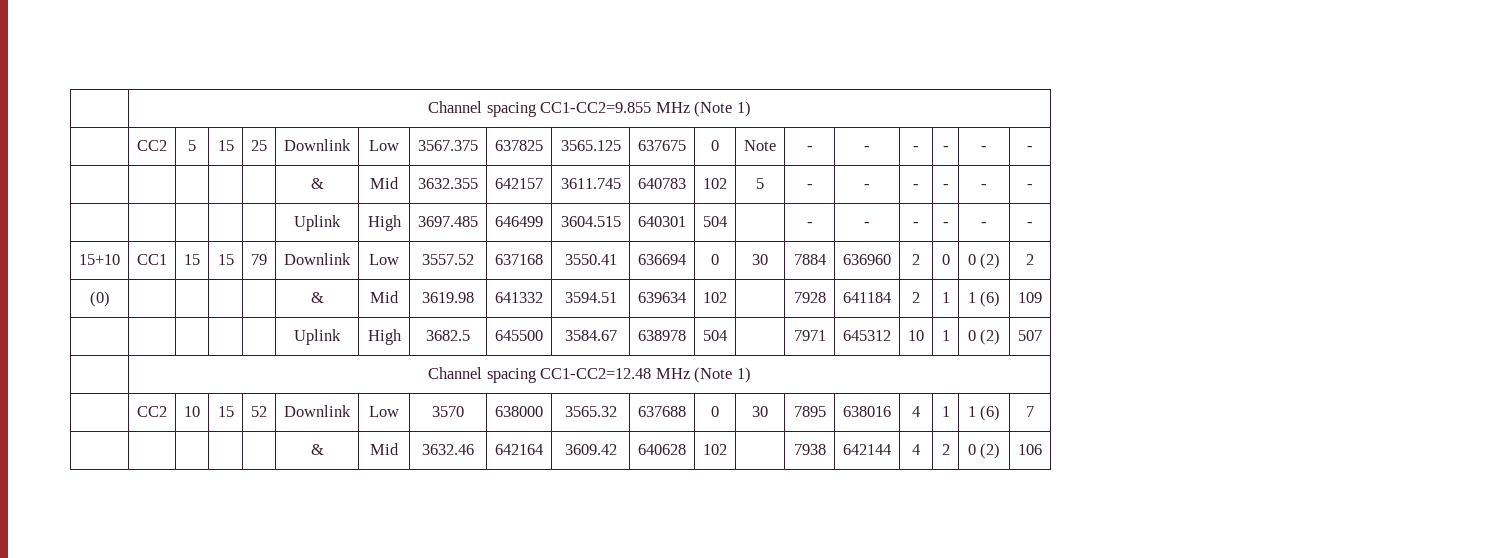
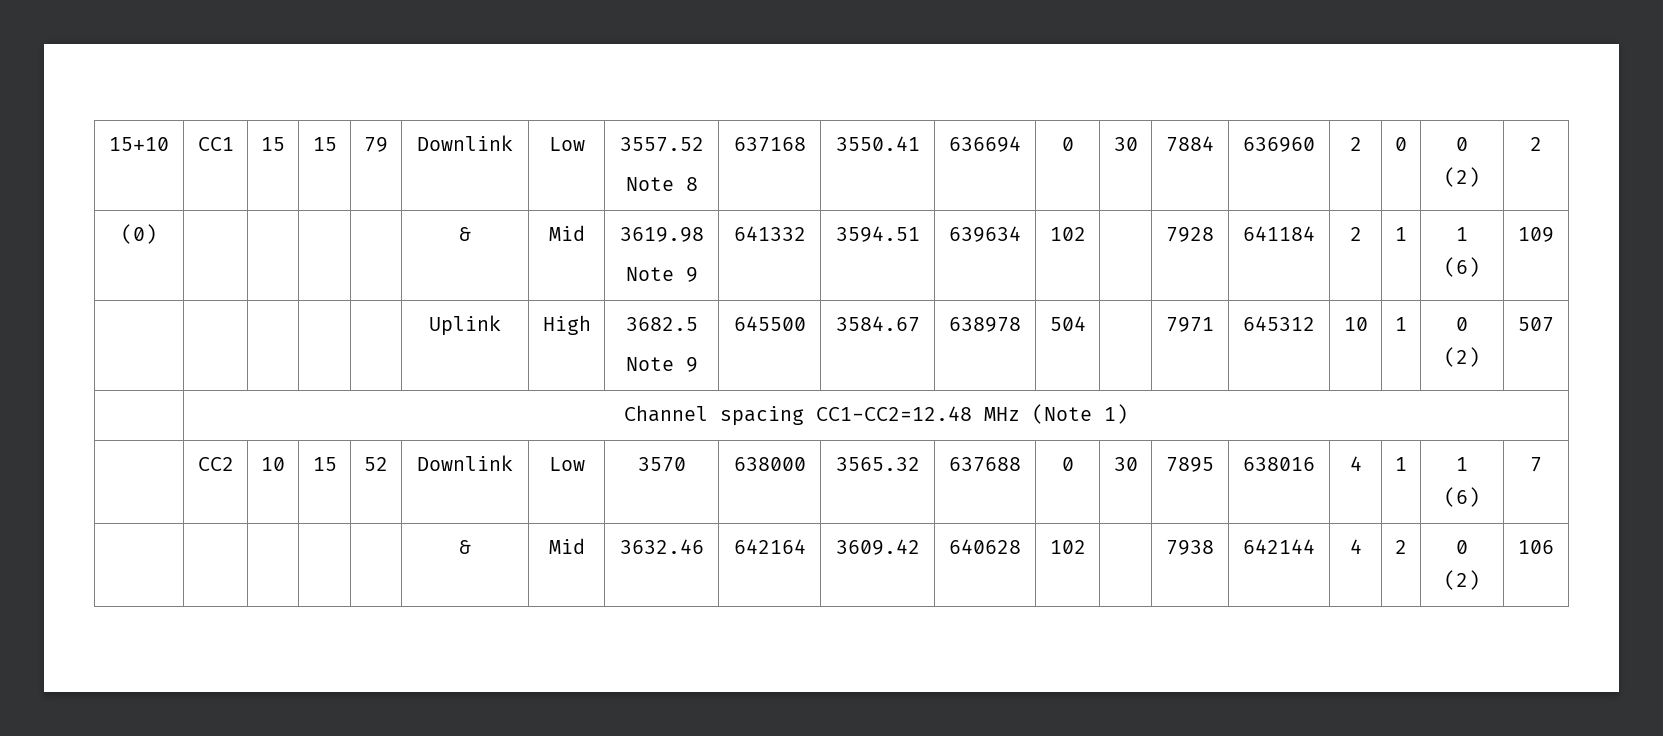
[428,101,751,117] [137,140,167,151] [188,140,196,151] [217,140,234,151] [251,140,267,151] [284,139,351,151] [369,140,399,151] [418,140,478,151] [495,140,543,151] [560,140,621,151] [638,140,686,151] [711,140,719,151] [744,140,776,151] [806,146,813,151] [864,146,870,151] [913,146,919,151] [942,146,949,151] [981,146,987,151] [1027,146,1033,151] [310,178,324,189] [370,177,399,189] [418,178,478,189] [495,178,543,189] [560,178,621,189] [638,178,686,189] [703,178,727,189] [756,178,764,189] [806,184,813,189] [864,184,870,189] [913,184,919,189] [942,184,949,189] [981,184,987,189] [1027,184,1033,189] [294,215,341,231] [367,215,402,231] [418,216,478,227] [495,216,543,227] [560,216,621,227] [638,216,686,227] [703,216,727,227] [806,222,813,227] [864,222,870,227] [913,222,919,227] [942,222,949,227] [981,222,987,227] [1027,222,1033,227] | Channel spacing CC1-CC2=9.855 MHz (Note 1) // | CC2 | 5 | 15 | 25 | Downlink | Low | 3567.375 | 637825 | 3565.125 | 637675 | 0 | Note | - | - | - | - | - | - // | | | | | & | Mid | 3632.355 | 642157 | 3611.745 | 640783 | 102 | 5 | - | - | - | - | - | - // | | | | | Uplink | High | 3697.485 | 646499 | 3604.515 | 640301 | 504 | | - | - | - | - | - | - // -> (109, 144) none
(474, 259) none -> [625,177,698,191] // Note 8
(474, 297) none -> [625,267,698,282] // Note 9
(470, 335) none -> [625,357,698,372] // Note 9

